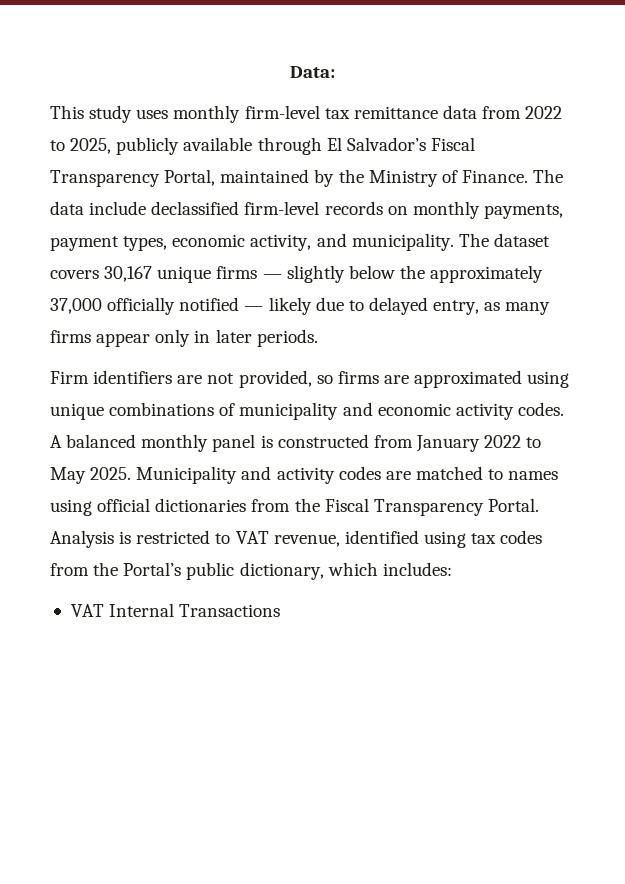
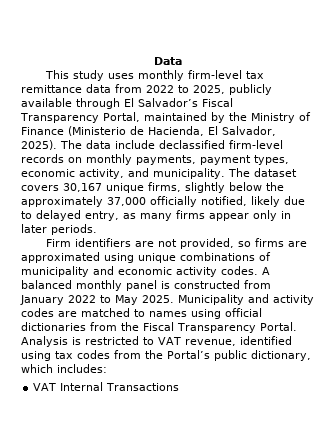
[290,66,335,78] Data: -> [153,57,182,65] Data
[461,170,528,183] Finance. -> [21,126,276,136] [21,140,57,150] Finance (Ministerio de Hacienda, El Salvador, 2025).
[216,266,282,279] firms — -> [148,182,181,192] firms,
[179,297,264,311] notified — -> [201,196,247,206] notified,

